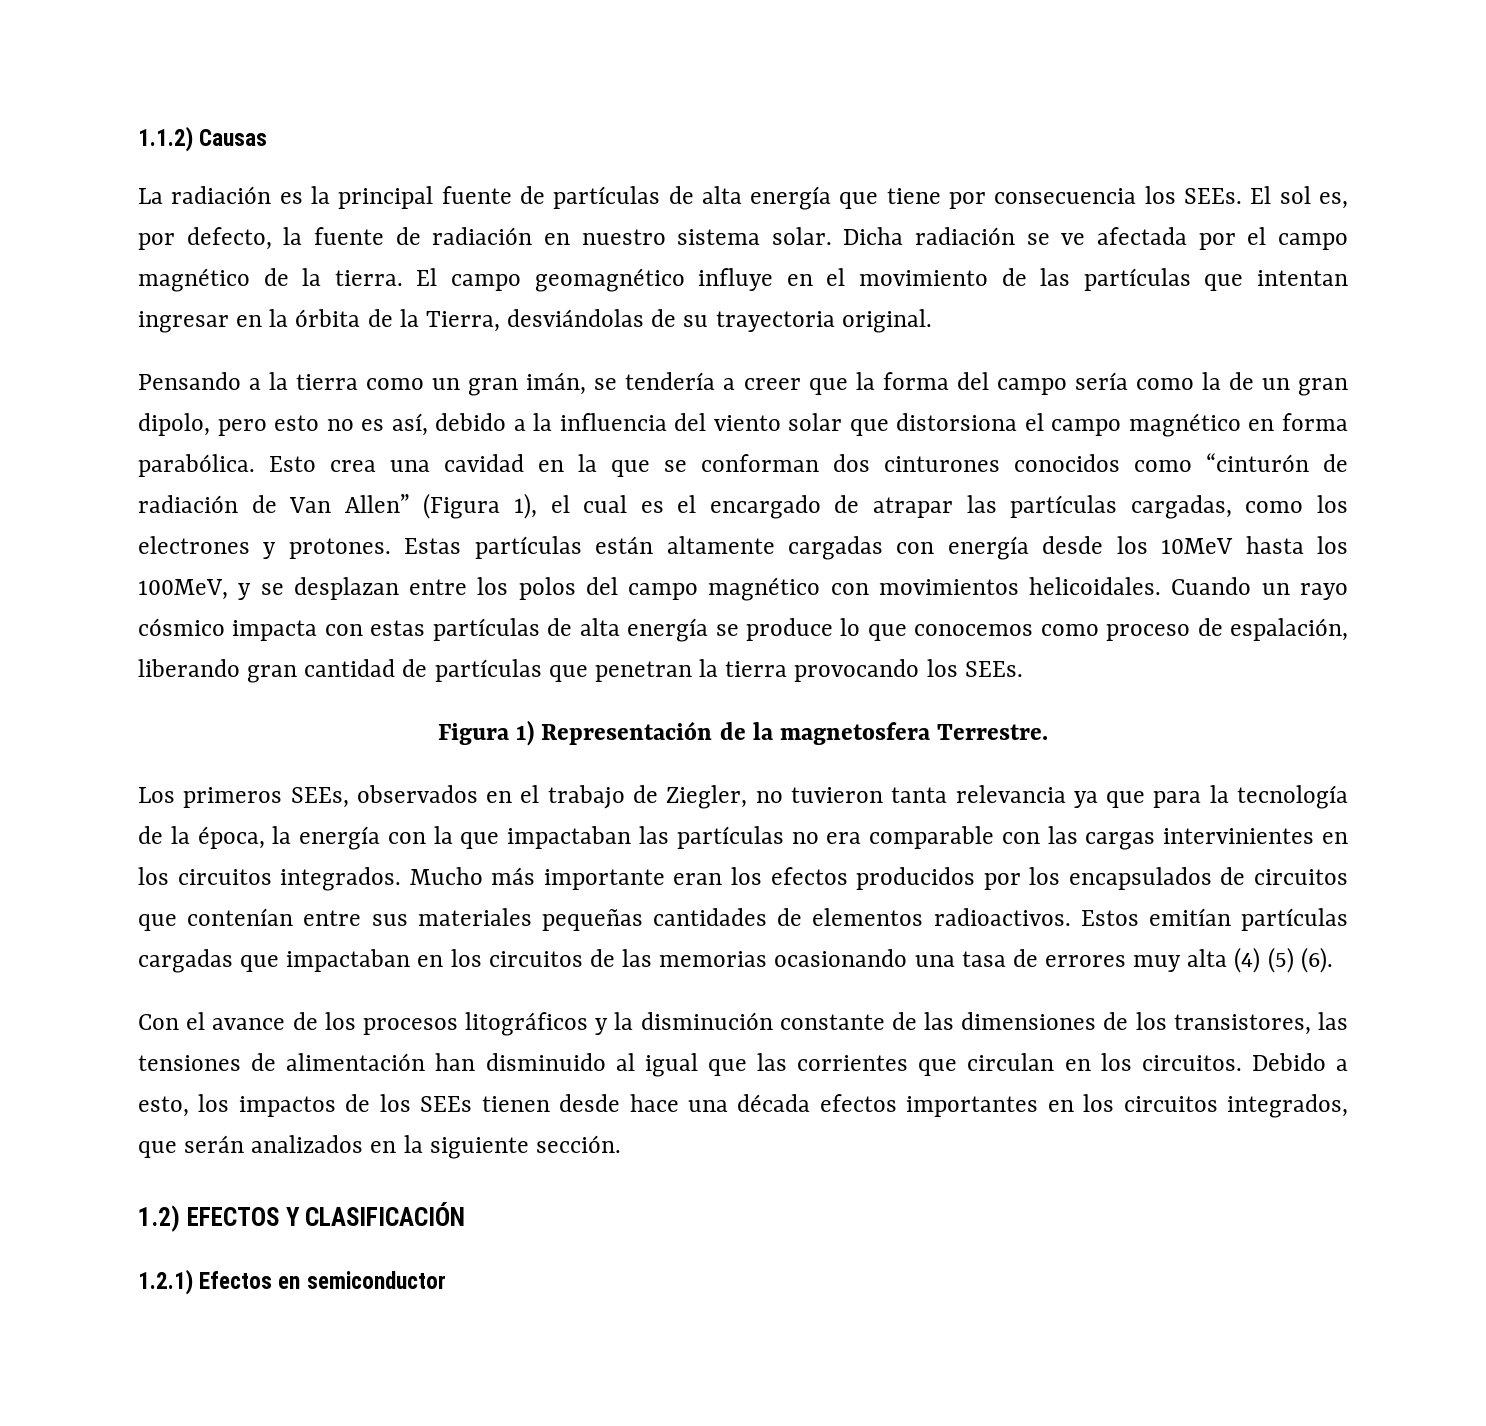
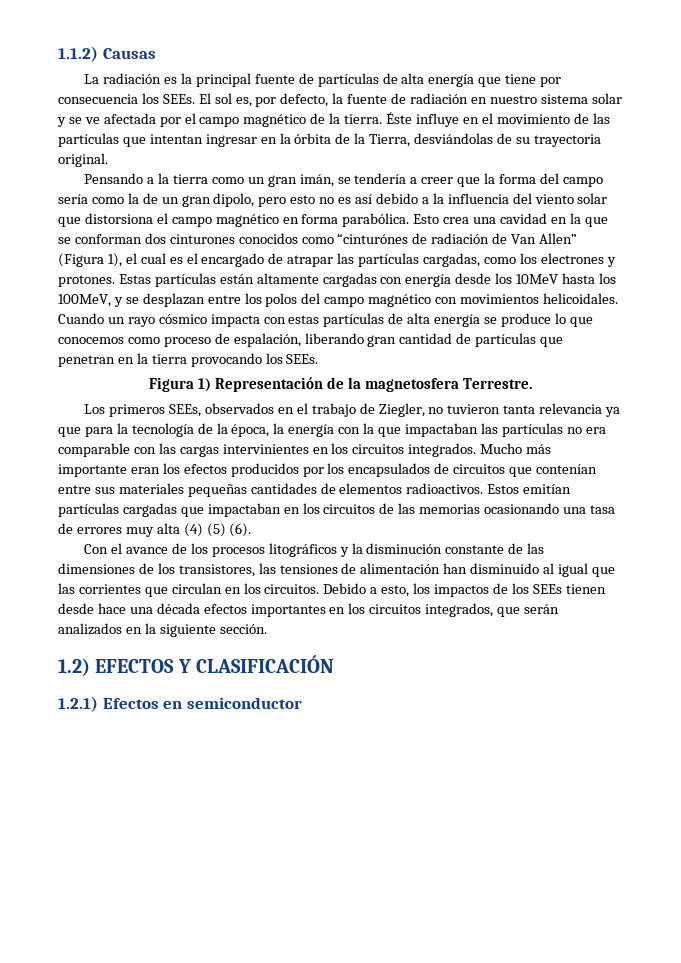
[771,227,1016,245] solar. Dicha radiación -> [591,93,622,104] [57,117,66,127] solar y
[416,268,685,292] El campo geomagnético -> [386,112,413,124] Éste
[391,413,428,436] así, -> [355,194,373,204] así
[1206,453,1309,472] “cinturón -> [337,233,409,244] “cinturónes
(692, 671) none -> [117,357,134,364] en

